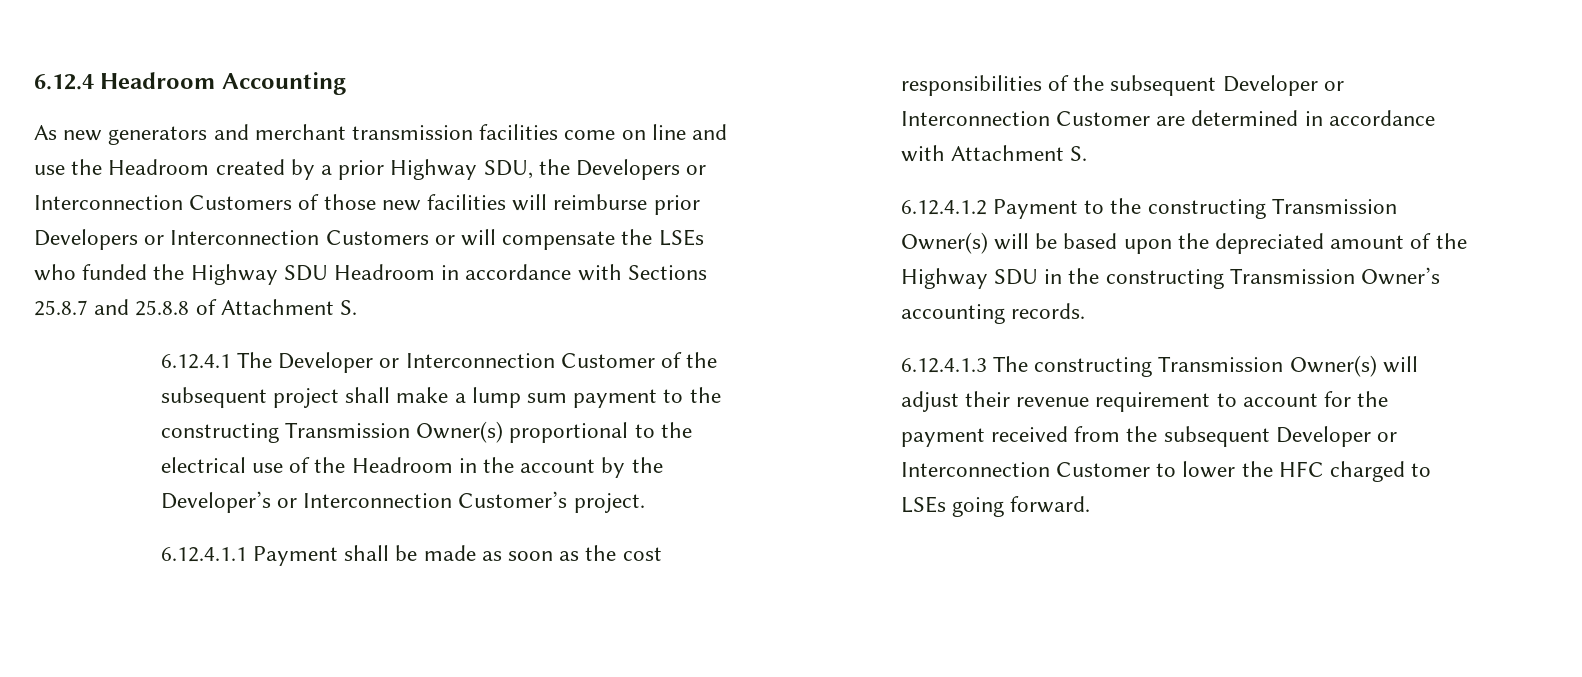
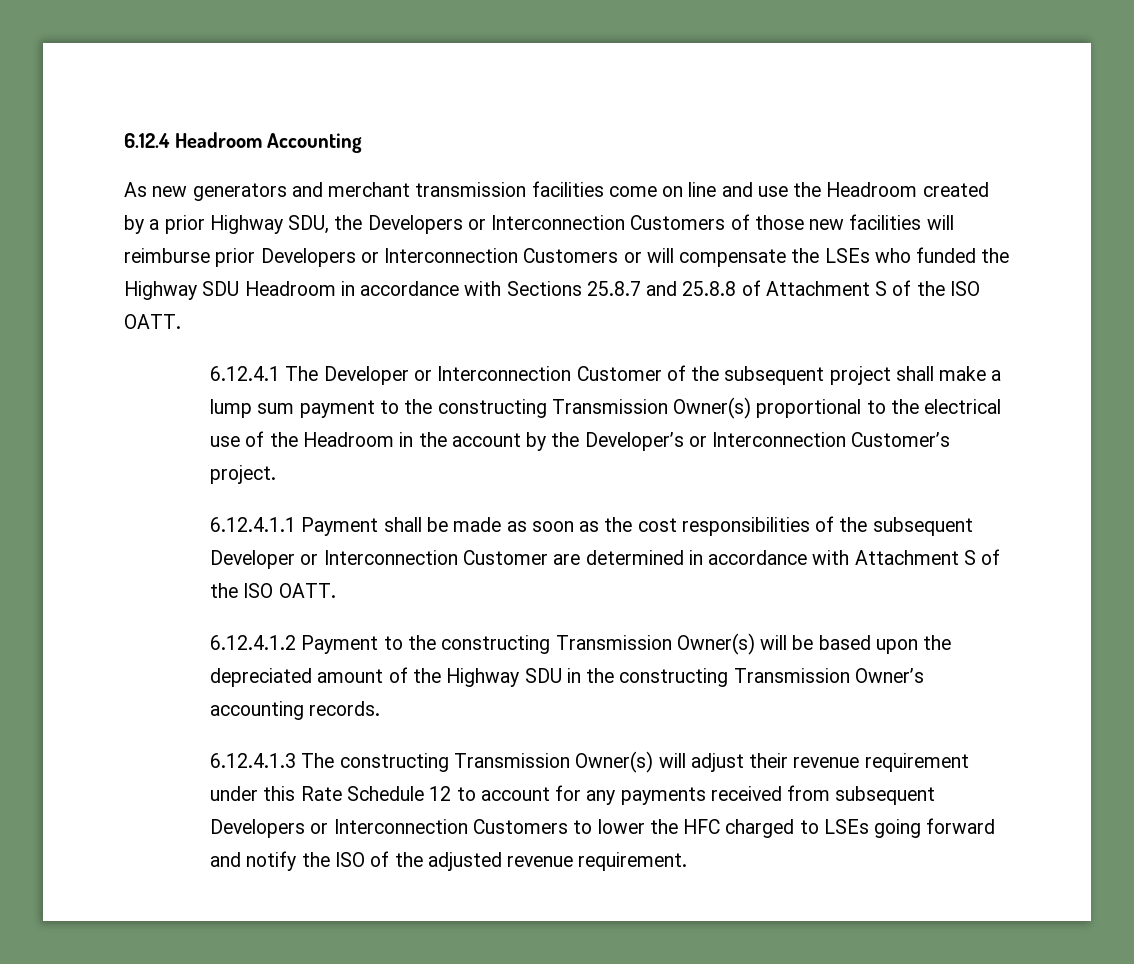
[340,300,358,315] S. -> [875,280,980,296] [124,314,181,329] S of the ISO OATT.
[1070,146,1088,161] S. -> [963,549,1001,565] [210,583,336,598] S of the ISO OATT.
[1216,391,1389,407] [900,426,1398,447] [900,462,1151,477] to account for the payment received from the subsequent Developer or Interconnection Customer -> [210,785,936,805] [210,819,568,838] under this Rate Schedule 12 to account for any payments received from subsequent Developers or Interconnection Customers
[1010,496,1091,513] forward. -> [926,818,996,834] [210,851,688,871] forward and notify the ISO of the adjusted revenue requirement.

